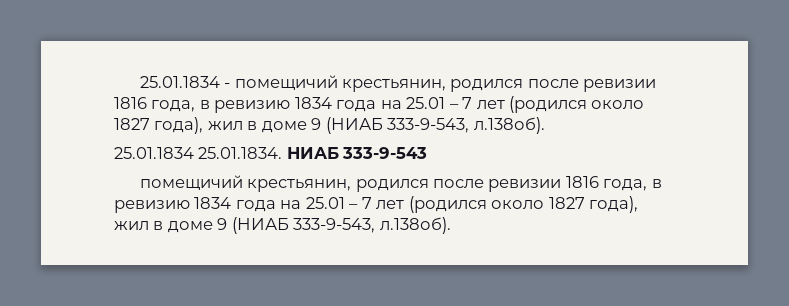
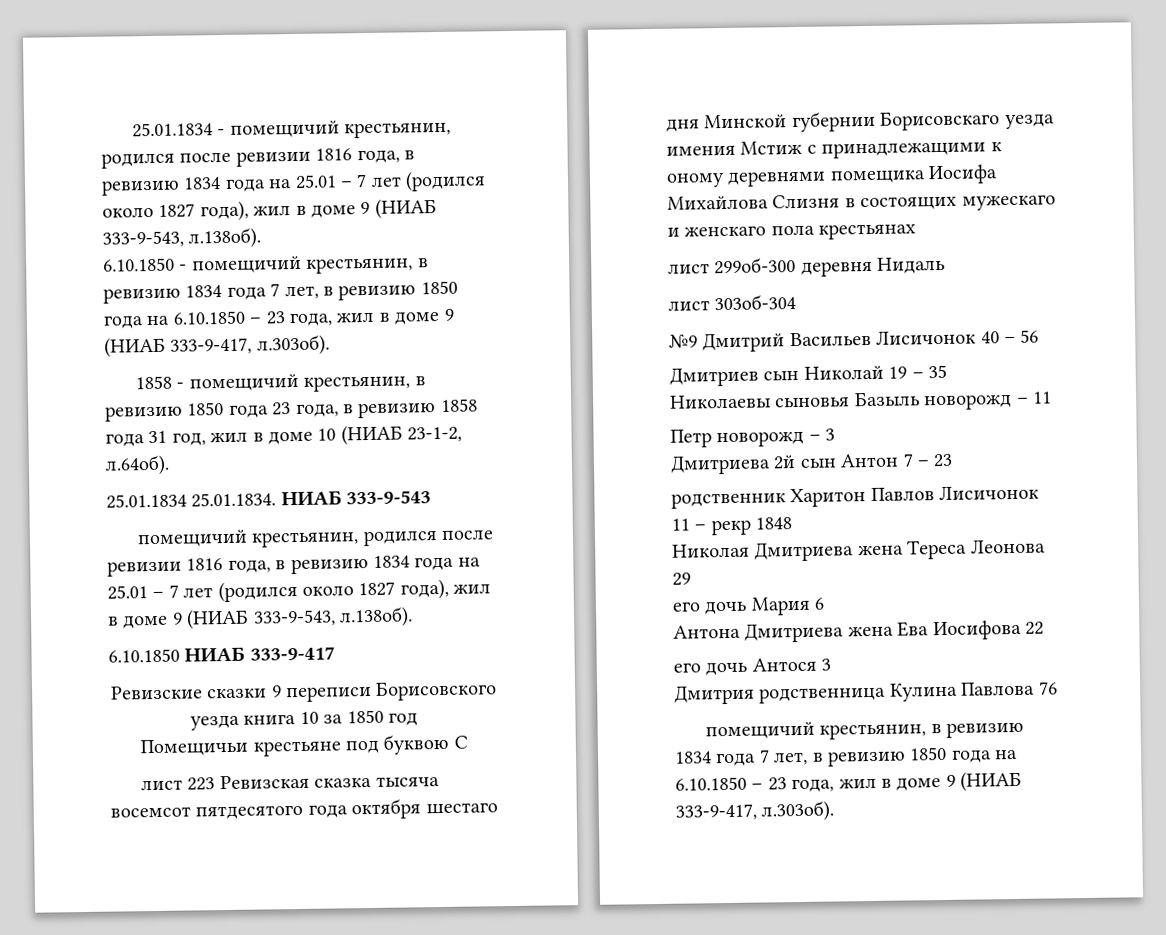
(545, 125) none -> [103,255,429,274] [103,280,458,304] [103,308,454,329] [104,334,330,358] [134,373,426,392] [105,398,478,422] [105,424,463,447] [105,454,170,476] // 6.10.1850 - помещичий крестьянин, в ревизию 1834 года 7 лет, в ревизию 1850 года на 6.10.1850 – 23 года, жил в доме 9 (НИАБ 333-9-417, л.303об). // 1858 - помещичий крестьянин, в ревизию 1850 года 23 года, в ревизию 1858 года 31 год, жил в доме 10 (НИАБ 23-1-2, л.64об).
(451, 225) none -> [108,646,335,663] [110,680,498,703] [190,709,418,731] [140,733,468,757] [140,774,440,791] [110,798,498,820] [666,110,1055,133] [666,140,1002,159] [666,164,999,188] [667,194,1056,211] [667,223,917,240] [668,256,946,277] [668,294,797,311] [669,329,1040,353] [669,364,947,387] [670,391,1052,411] [670,428,836,448] [670,453,954,475] [671,484,1040,509] [671,517,793,536] [672,538,1046,562] [672,572,691,586] [672,596,826,616] [673,619,1044,643] [673,657,832,676] [674,681,1058,705] [704,721,1025,740] [674,746,1019,767] [675,770,1023,793] [675,800,835,822] // 6.10.1850 НИАБ 333-9-417 // Ревизские сказки 9 переписи Борисовского уезда книга 10 за 1850 год // Помещичьи крестьяне под буквою С // лист 223 Ревизская сказка тысяча восемсот пятдесятого года октября шестаго дня Минской губернии Борисовскаго уезда имения Мстиж с принадлежащими к оному деревнями помещика Иосифа Михайлова Слизня в состоящих мужескаго и женскаго пола крестьянах // лист 299об-300 деревня Нидаль // лист 303об-304 // №9 Дмитрий Васильев Лисичонок 40 – 56 // Дмитриев сын Николай 19 – 35 // Николаевы сыновья Базыль новорожд – 11 // Петр новорожд – 3 // Дмитриева 2й сын Антон 7 – 23 // родственник Харитон Павлов Лисичонок 11 – рекр 1848 // Николая Дмитриева жена Тереса Леонова 29 // его дочь Мария 6 // Антона Дмитриева жена Ева Иосифова 22 // его дочь Антося 3 // Дмитрия родственница Кулина Павлова 76 // помещичий крестьянин, в ревизию 1834 года 7 лет, в ревизию 1850 года на 6.10.1850 – 23 года, жил в доме 9 (НИАБ 333-9-417, л.303об).

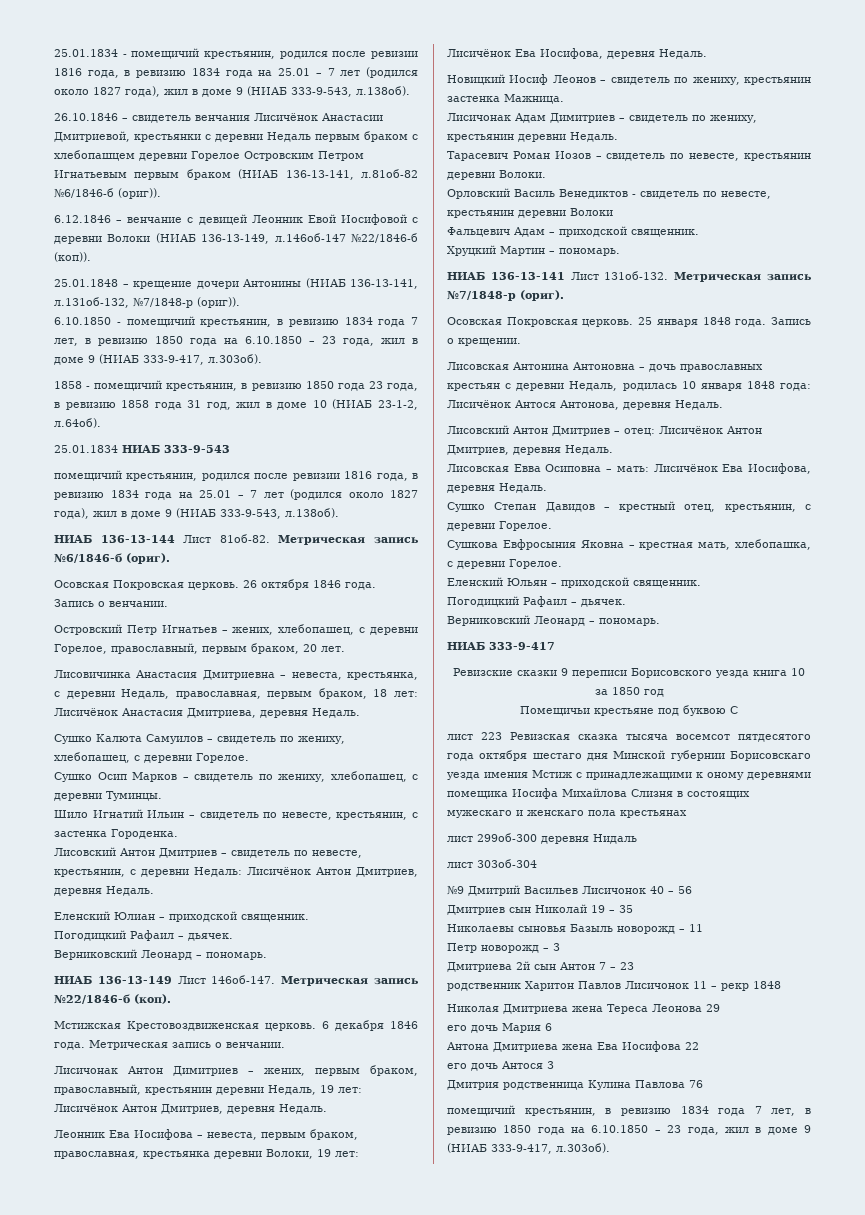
(262, 238) none -> [54,113,383,123] [54,131,418,142] [54,150,364,161] [54,169,418,180] [54,188,161,199] [54,214,418,225] [54,233,418,244] [54,252,91,262] [54,278,418,289] [54,297,240,308] // 26.10.1846 – свидетель венчания Лисичёнок Анастасии Дмитриевой, крестьянки с деревни Недаль первым браком с хлебопашцем деревни Горелое Островским Петром Игнатьевым первым браком (НИАБ 136-13-141, л.81об-82 №6/1846-б (ориг)). // 6.12.1846 – венчание с девицей Леонник Евой Иосифовой с деревни Волоки (НИАБ 136-13-149, л.146об-147 №22/1846-б (коп)). // 25.01.1848 – крещение дочери Антонины (НИАБ 136-13-141, л.131об-132, №7/1848-р (ориг)).
[191,492,277,508] 25.01.1834. -> (118, 449) none
[108,648,180,663] 6.10.1850 -> [54,534,419,545] [54,553,170,564] [54,579,376,590] [54,599,168,607] [54,624,418,635] [54,643,345,654] [54,670,418,680] [54,688,418,699] [54,708,360,718] [54,734,345,744] [54,752,249,763] [54,771,418,782] [54,791,162,801] [54,809,418,820] [54,829,178,839] [54,847,362,858] [54,867,418,877] [54,886,154,896] [54,911,309,922] [54,930,233,941] [54,949,267,960] [54,975,420,986] [54,994,171,1004] [54,1020,418,1031] [54,1040,285,1050] [54,1065,418,1076] [54,1084,362,1095] [54,1104,327,1114] [54,1129,358,1140] [54,1149,359,1159] [447,48,707,59] [447,74,811,85] [447,94,564,104] [447,113,757,123] [447,132,618,142] [447,151,811,161] [447,170,546,180] [447,188,771,199] [447,208,613,218] [447,226,699,237] [447,245,620,256] [447,271,812,282] [447,290,564,301] [447,317,811,327] [447,338,521,346] [447,362,763,372] [447,381,811,391] [447,400,723,410] [447,425,762,436] [447,445,613,455] [447,463,811,474] [447,483,547,493] [447,501,811,512] [447,521,552,531] [447,539,811,550] [447,559,562,569] [447,577,701,588] [447,596,626,607] [447,615,660,626] НИАБ 136-13-144 Лист 81об-82. Метрическая запись №6/1846-б (ориг). // Осовская Покровская церковь. 26 октября 1846 года. Запись о венчании. // Островский Петр Игнатьев – жених, хлебопашец, с деревни Горелое, православный, первым браком, 20 лет. // Лисовичинка Анастасия Дмитриевна – невеста, крестьянка, с деревни Недаль, православная, первым браком, 18 лет: Лисичёнок Анастасия Дмитриева, деревня Недаль. // Сушко Калюта Самуилов – свидетель по жениху, хлебопашец, с деревни Горелое. // Сушко Осип Марков – свидетель по жениху, хлебопашец, с деревни Туминцы. // Шило Игнатий Ильин – свидетель по невесте, крестьянин, с застенка Городенка. // Лисовский Антон Дмитриев – свидетель по невесте, крестьянин, с деревни Недаль: Лисичёнок Антон Дмитриев, деревня Недаль. // Еленский Юлиан – приходской священник. // Погодицкий Рафаил – дьячек. // Верниковский Леонард – пономарь. // НИАБ 136-13-149 Лист 146об-147. Метрическая запись №22/1846-б (коп). // Мстижская Крестовоздвиженская церковь. 6 декабря 1846 года. Метрическая запись о венчании. // Лисичонак Антон Димитриев – жених, первым браком, православный, крестьянин деревни Недаль, 19 лет: Лисичёнок Антон Дмитриев, деревня Недаль. // Леонник Ева Иосифова – невеста, первым браком, православная, крестьянка деревни Волоки, 19 лет: Лисичёнок Ева Иосифова, деревня Недаль. // Новицкий Иосиф Леонов – свидетель по жениху, крестьянин застенка Мажница. // Лисичонак Адам Димитриев – свидетель по жениху, крестьянин деревни Недаль. // Тарасевич Роман Иозов – свидетель по невесте, крестьянин деревни Волоки. // Орловский Василь Венедиктов - свидетель по невесте, крестьянин деревни Волоки // Фальцевич Адам – приходской священник. // Хруцкий Мартин – пономарь. // НИАБ 136-13-141 Лист 131об-132. Метрическая запись №7/1848-р (ориг). // Осовская Покровская церковь. 25 января 1848 года. Запись о крещении. // Лисовская Антонина Антоновна – дочь православных крестьян с деревни Недаль, родилась 10 января 1848 года: Лисичёнок Антося Антонова, деревня Недаль. // Лисовский Антон Дмитриев – отец: Лисичёнок Антон Дмитриев, деревня Недаль. // Лисовская Евва Осиповна – мать: Лисичёнок Ева Иосифова, деревня Недаль. // Сушко Степан Давидов – крестный отец, крестьянин, с деревни Горелое. // Сушкова Евфросыния Яковна – крестная мать, хлебопашка, с деревни Горелое. // Еленский Юльян – приходской священник. // Погодицкий Рафаил – дьячек. // Верниковский Леонард – пономарь. //

